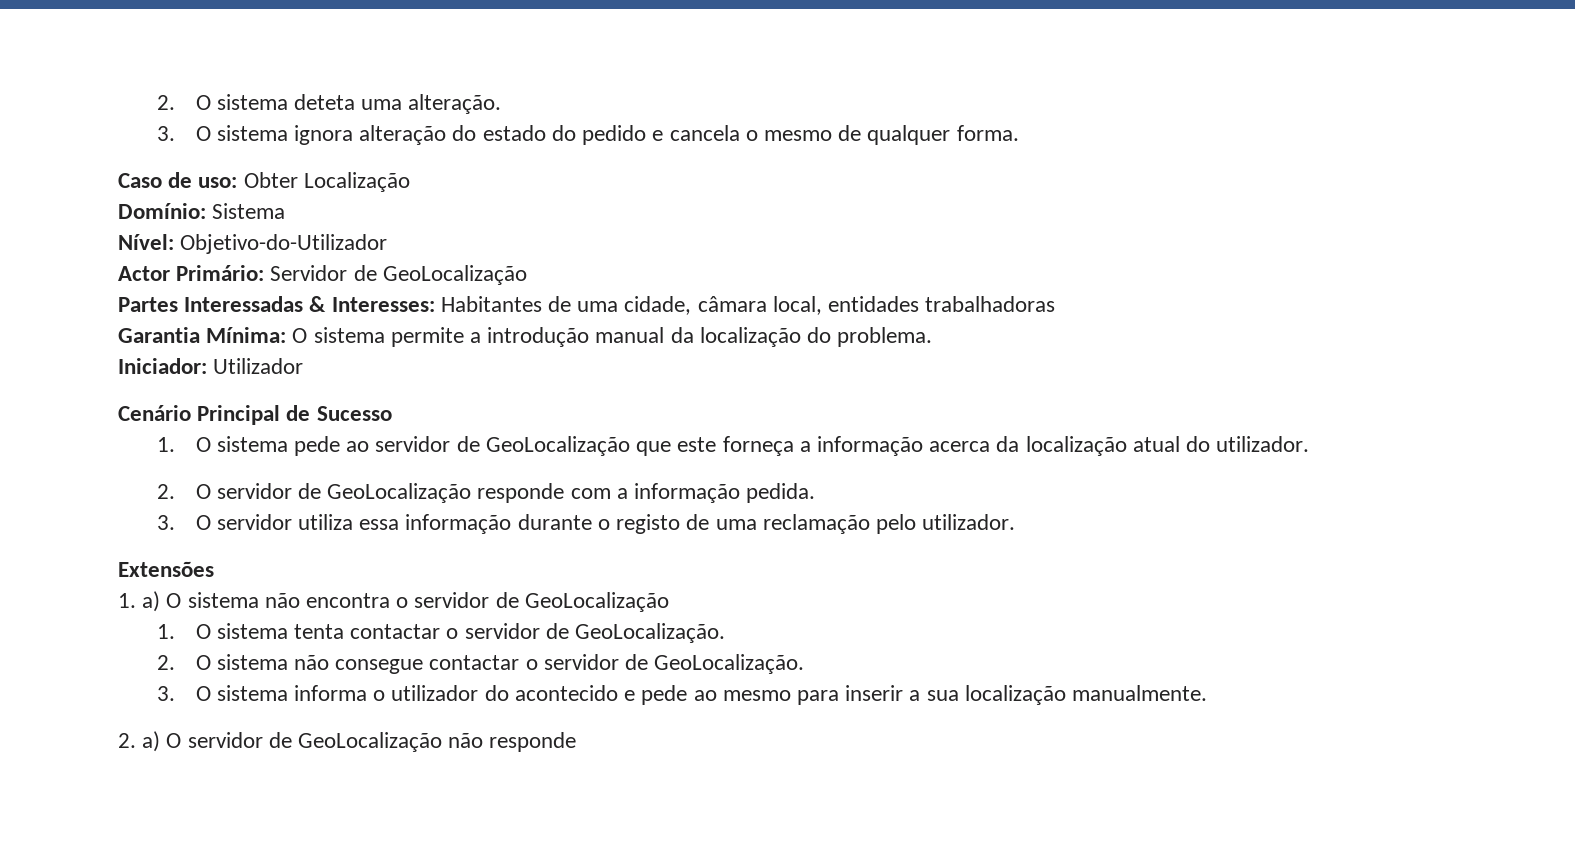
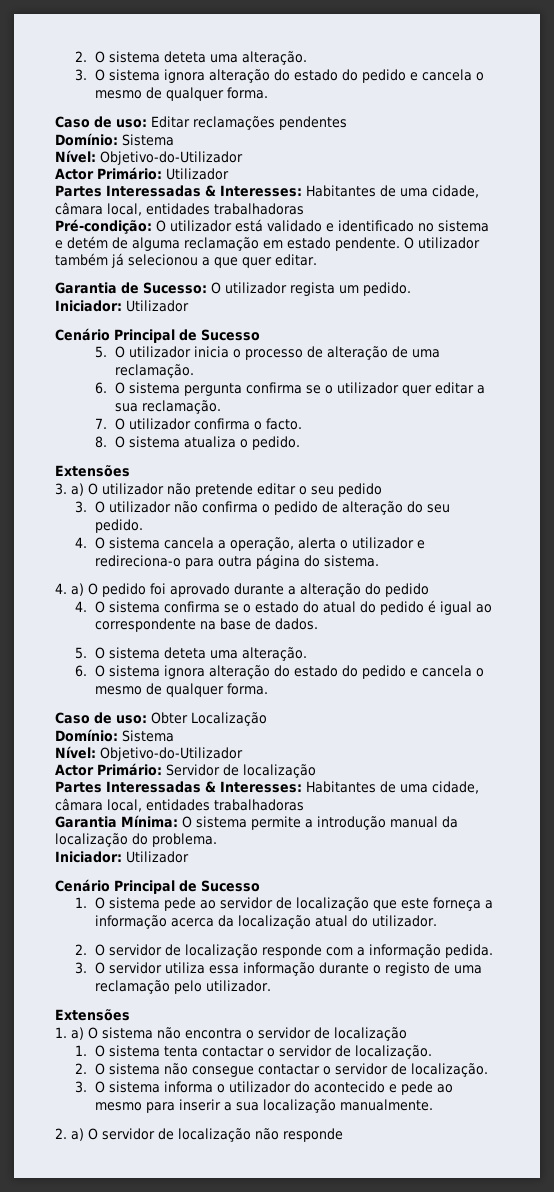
[156,126,175,141] // 3. -> [74,69,484,83] [94,87,268,101] [55,116,347,130] [55,133,174,146] [55,150,243,165] [55,167,229,180] [55,185,479,198] [55,202,304,216] [55,219,489,234] [55,236,480,251] [55,253,317,268] [55,282,411,296] [55,300,189,312] [55,328,260,343] [94,346,440,360] [114,364,194,378] [94,382,485,396] [114,400,221,414] [94,418,302,430] [94,436,300,450] [55,465,130,477] [55,483,382,497] [74,501,450,515] [94,519,143,533] [74,537,425,551] [94,554,379,569] [55,583,429,597] [74,600,492,615] [94,618,318,632] [74,647,307,661] [74,665,87,677] // 3. O sistema ignora alteração do estado do pedido e cancela o mesmo de qualquer forma. // Caso de uso: Editar reclamações pendentes // Domínio: Sistema // Nível: Objetivo-do-Utilizador // Actor Primário: Utilizador // Partes Interessadas & Interesses: Habitantes de uma cidade, câmara local, entidades trabalhadoras // Pré-condição: O utilizador está validado e identificado no sistema e detém de alguma reclamação em estado pendente. O utilizador também já selecionou a que quer editar. // Garantia de Sucesso: O utilizador regista um pedido. // Iniciador: Utilizador // Cenário Principal de Sucesso // 5. O utilizador inicia o processo de alteração de uma reclamação. // 6. O sistema pergunta confirma se o utilizador quer editar a sua reclamação. // 7. O utilizador confirma o facto. // 8. O sistema atualiza o pedido. // Extensões // 3. a) O utilizador não pretende editar o seu pedido // 3. O utilizador não confirma o pedido de alteração do seu pedido. // 4. O sistema cancela a operação, alerta o utilizador e redireciona-o para outra página do sistema. // 4. a) O pedido foi aprovado durante a alteração do pedido // 4. O sistema confirma se o estado do atual do pedido é igual ao correspondente na base de dados. // 5. O sistema deteta uma alteração. // 6.
[382,265,527,285] GeoLocalização -> [243,764,316,778] localização
[485,436,630,456] GeoLocalização -> [295,897,369,911] localização
[327,483,472,503] GeoLocalização -> [184,944,258,958] localização
[524,592,669,612] GeoLocalização -> [334,1027,407,1041] localização
[575,623,726,643] GeoLocalização. -> [354,1045,432,1059] localização.
[654,654,805,674] GeoLocalização. -> [410,1063,488,1077] localização.
[298,732,443,752] GeoLocalização -> [178,1128,251,1142] localização

